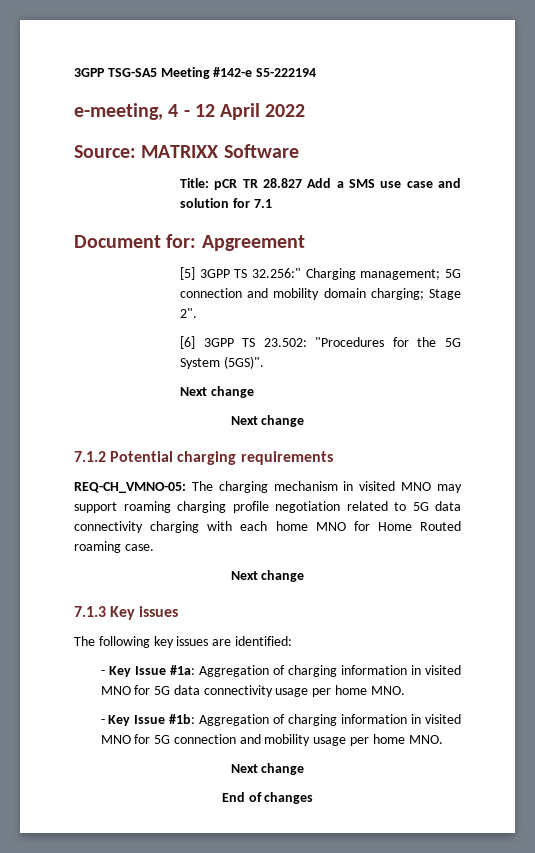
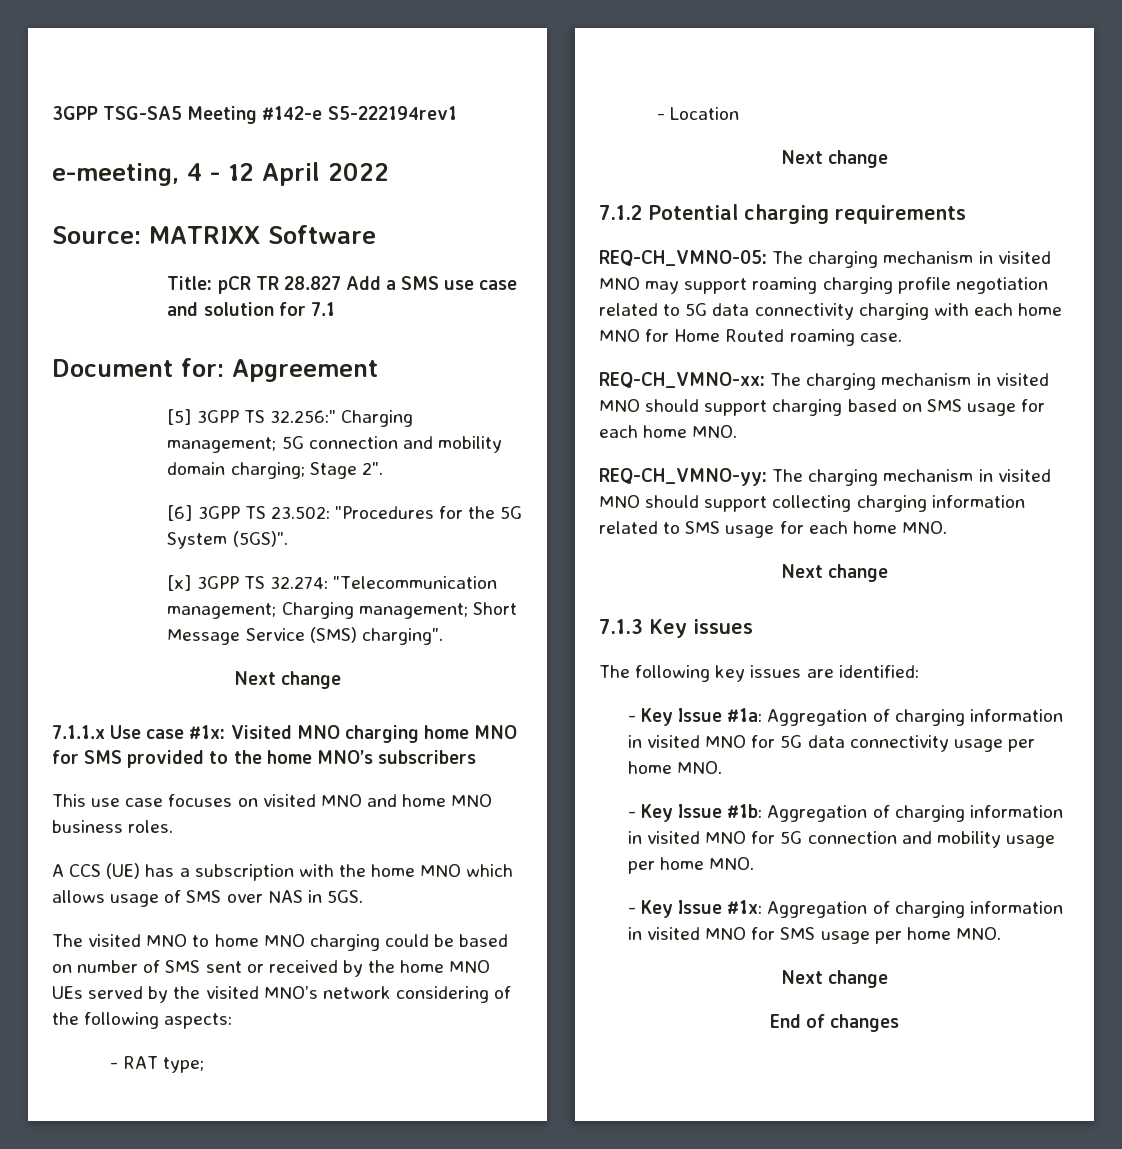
[256,68,317,77] S5-222194 -> [327,106,457,120] S5-222194rev1
[180,386,254,398] Next change -> [167,575,497,591] [167,602,517,619] [167,627,443,645] [233,671,342,689] [52,725,518,743] [52,750,476,768] [52,794,493,807] [52,820,174,833] [52,863,514,881] [52,890,363,907] [52,934,509,951] [52,960,491,977] [52,986,512,1003] [52,1012,233,1029] [109,1056,204,1073] [656,107,739,120] [x] 3GPP TS 32.274: "Telecommunication management; Charging management; Short Message Service (SMS) charging". // Next change // 7.1.1.x Use case #1x: Visited MNO charging home MNO for SMS provided to the home MNO’s subscribers // This use case focuses on visited MNO and home MNO business roles. // A CCS (UE) has a subscription with the home MNO which allows usage of SMS over NAS in 5GS. // The visited MNO to home MNO charging could be based on number of SMS sent or received by the home MNO UEs served by the visited MNO’s network considering of the following aspects: // - RAT type; // - Location
(154, 547) none -> [599,372,1049,390] [599,399,1046,416] [599,425,738,438] [599,468,1051,486] [599,495,1025,512] [599,521,947,538] // REQ-CH_VMNO-xx: The charging mechanism in visited MNO should support charging based on SMS usage for each home MNO. // REQ-CH_VMNO-yy: The charging mechanism in visited MNO should support collecting charging information related to SMS usage for each home MNO.
(443, 739) none -> [627,900,1063,918] [627,927,1001,944] // - Key Issue #1x: Aggregation of charging information in visited MNO for SMS usage per home MNO.

